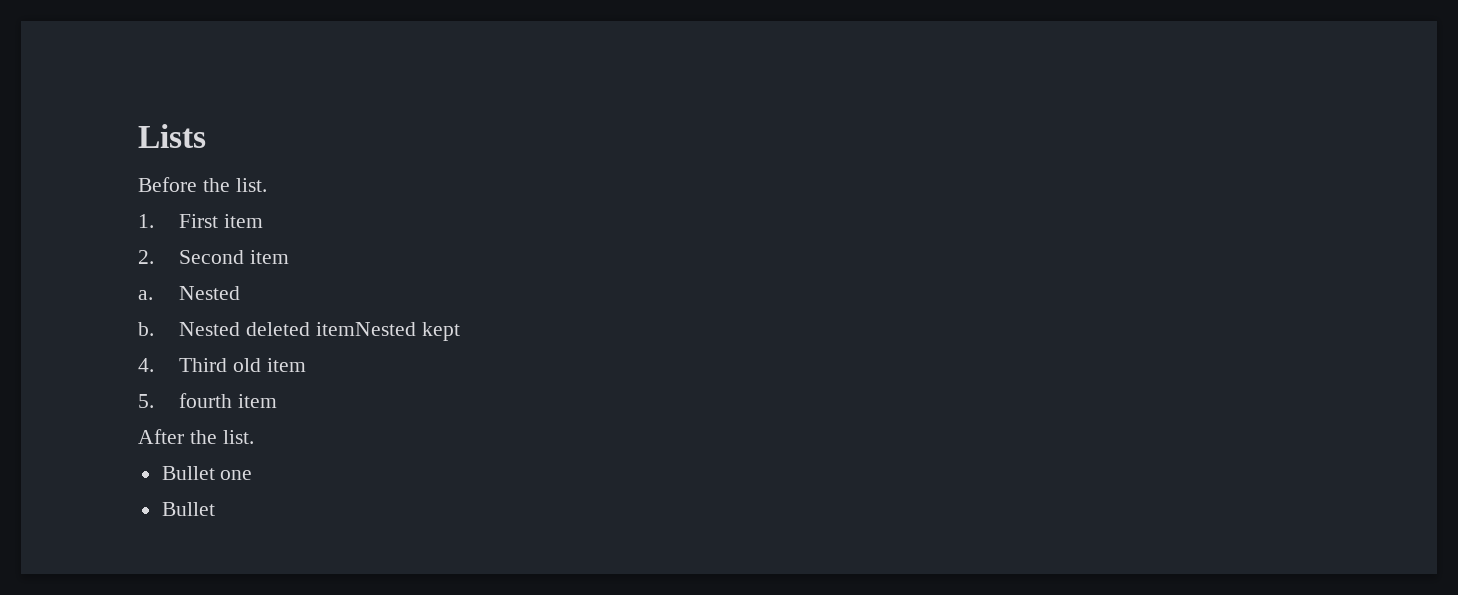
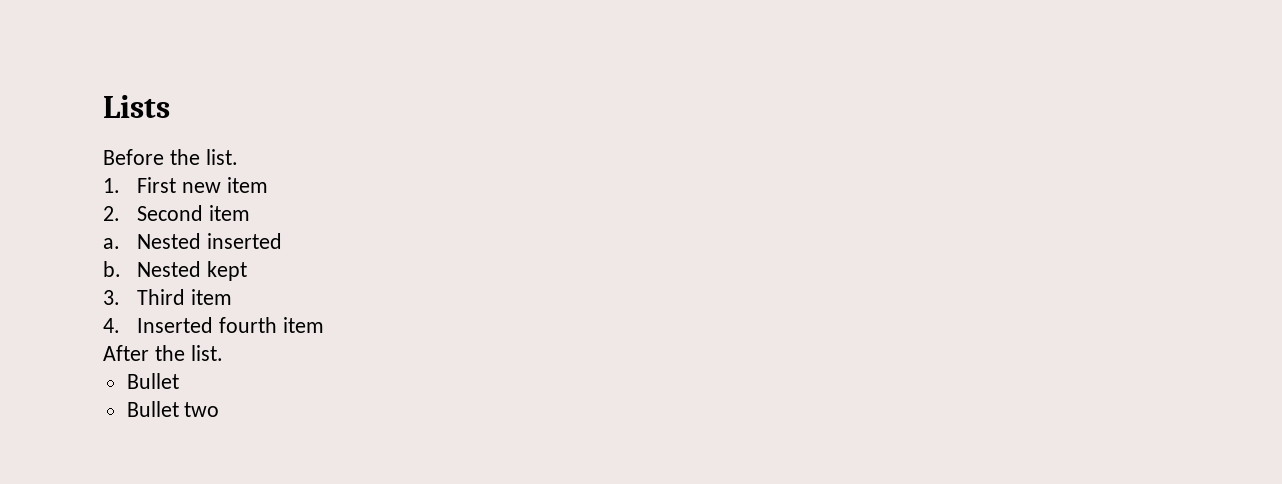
(219, 221) none -> [182,182,222,193] new
(241, 293) none -> [207,233,283,249] inserted
[246,322,416,336] deleted itemNested -> (202, 269) none
[138,358,306,372] [138,394,154,408] 4. Third old item // 5. -> [103,289,233,305] [103,317,214,333] 3. Third item // 4. Inserted
[220,470,253,480] [161,502,215,516] one // Bullet -> [126,401,220,417] // Bullet two

